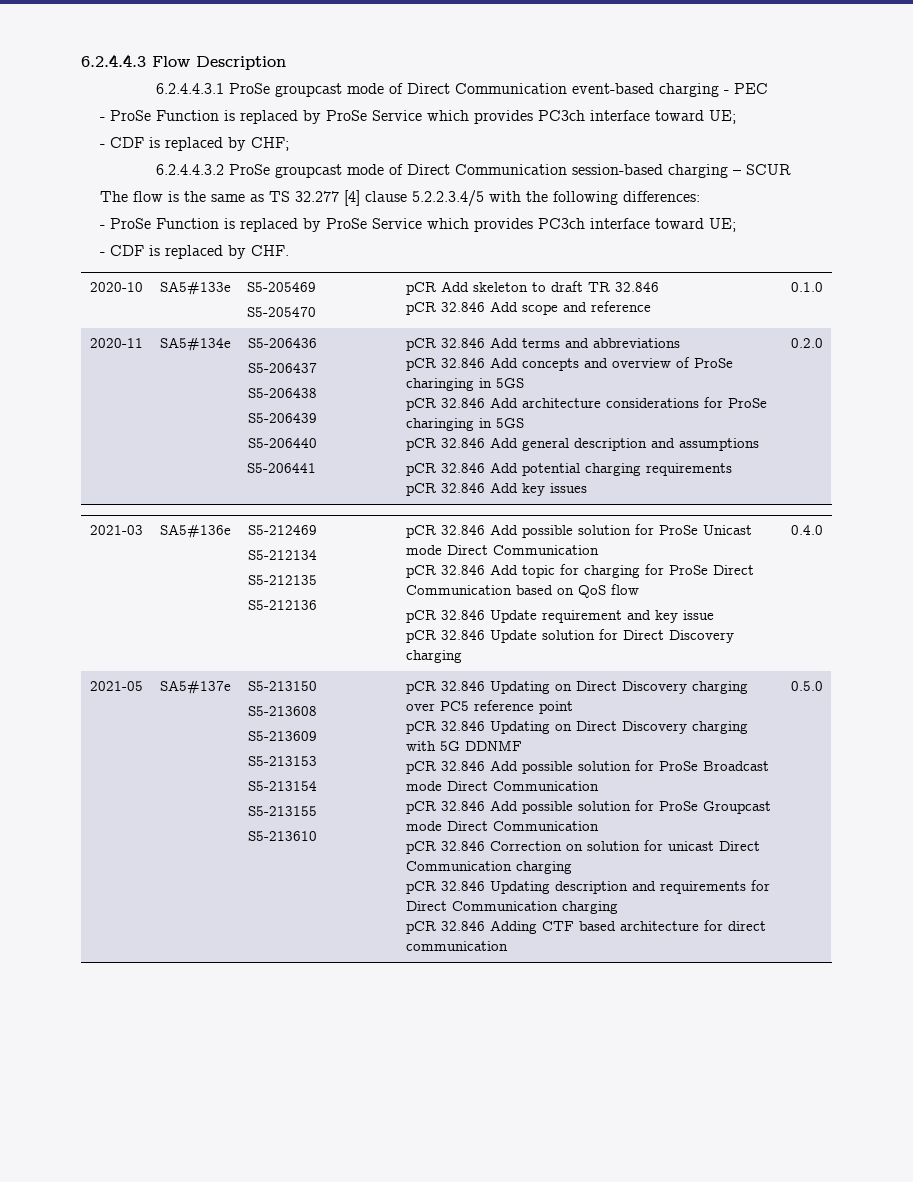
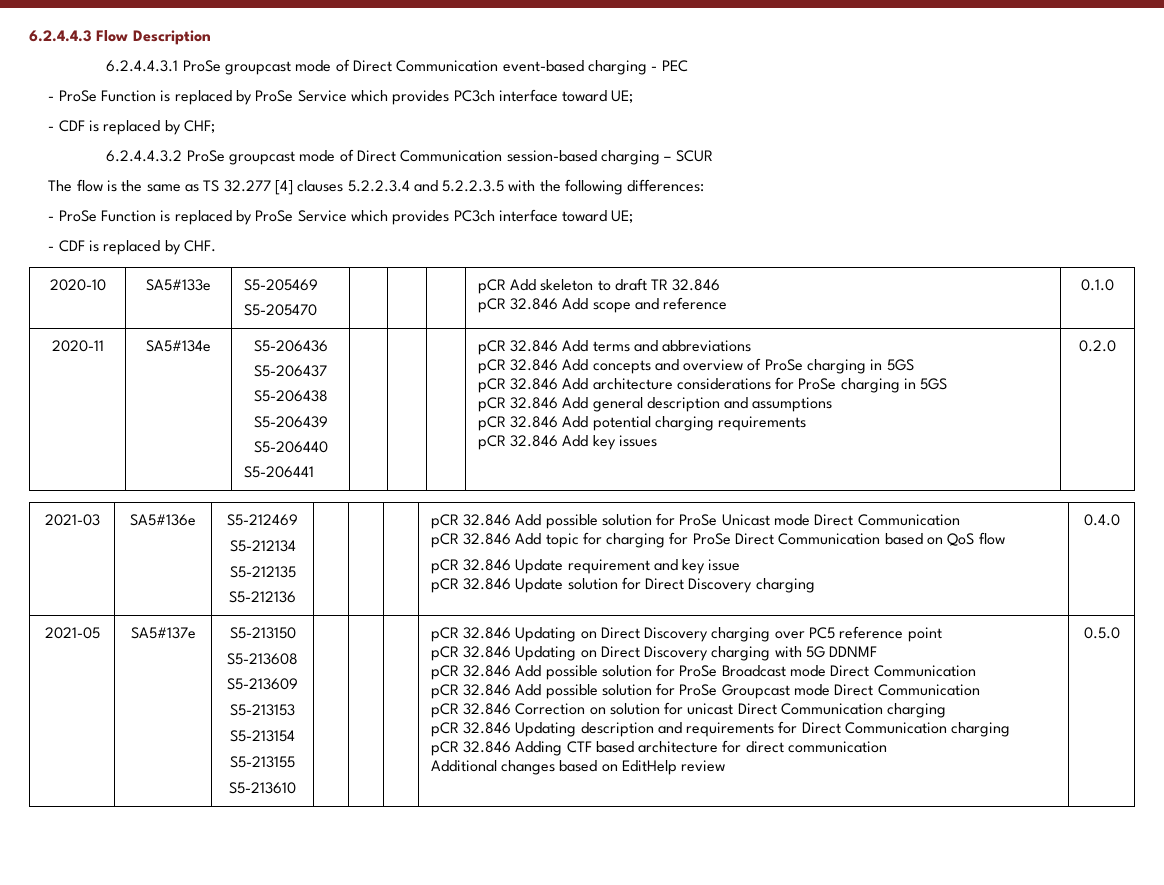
[364,190,484,207] clause 5.2.2.3.4/5 -> [297,180,505,192] clauses 5.2.2.3.4 and 5.2.2.3.5
[406,378,475,391] charinging -> [807,359,867,374] charging
[406,418,475,431] charinging -> [840,378,900,393] charging
(509, 946) none -> [430,760,726,775] // Additional changes based on EditHelp review

